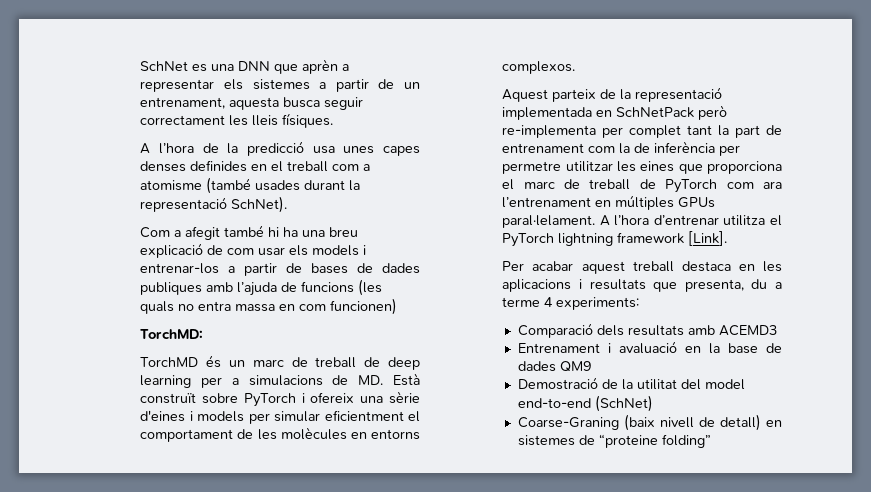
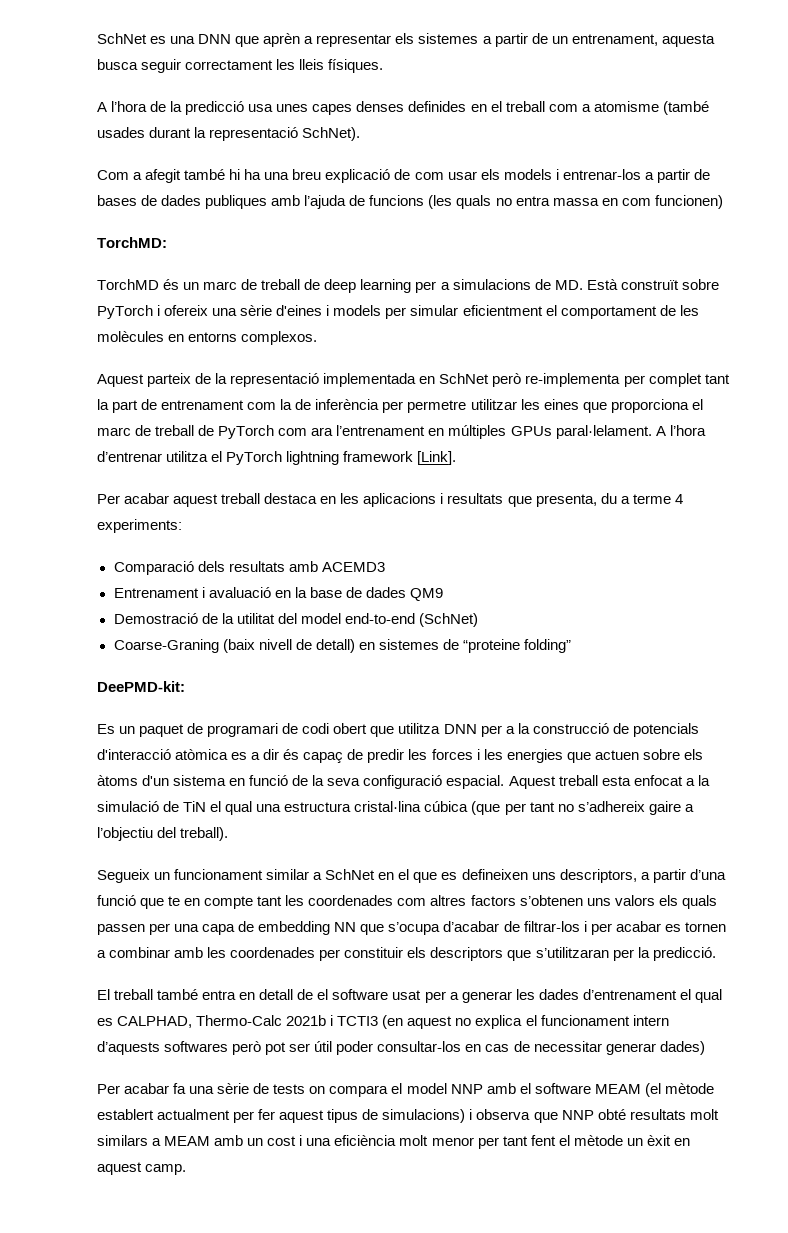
[616,107,695,118] SchNetPack -> [439,373,490,384] SchNet
(712, 441) none -> [97,681,186,692] [97,723,699,737] [97,749,703,763] [97,775,710,789] [97,801,694,815] [97,827,229,841] [97,869,726,883] [97,895,717,909] [97,921,726,935] [97,947,716,961] [97,989,722,1003] [97,1015,669,1029] [97,1041,705,1055] [97,1083,714,1097] [97,1109,719,1123] [97,1135,690,1149] [97,1162,187,1175] // DeePMD-kit: // Es un paquet de programari de codi obert que utilitza DNN per a la construcció de potencials d'interacció atòmica es a dir és capaç de predir les forces i les energies que actuen sobre els àtoms d'un sistema en funció de la seva configuració espacial. Aquest treball esta enfocat a la simulació de TiN el qual una estructura cristal·lina cúbica (que per tant no s’adhereix gaire a l’objectiu del treball). // Segueix un funcionament similar a SchNet en el que es defineixen uns descriptors, a partir d’una funció que te en compte tant les coordenades com altres factors s’obtenen uns valors els quals passen per una capa de embedding NN que s’ocupa d’acabar de filtrar-los i per acabar es tornen a combinar amb les coordenades per constituir els descriptors que s’utilitzaran per la predicció. // El treball també entra en detall de el software usat per a generar les dades d’entrenament el qual es CALPHAD, Thermo-Calc 2021b i TCTI3 (en aquest no explica el funcionament intern d’aquests softwares però pot ser útil poder consultar-los en cas de necessitar generar dades) // Per acabar fa una sèrie de tests on compara el model NNP amb el software MEAM (el mètode establert actualment per fer aquest tipus de simulacions) i observa que NNP obté resultats molt similars a MEAM amb un cost i una eficiència molt menor per tant fent el mètode un èxit en aquest camp.

